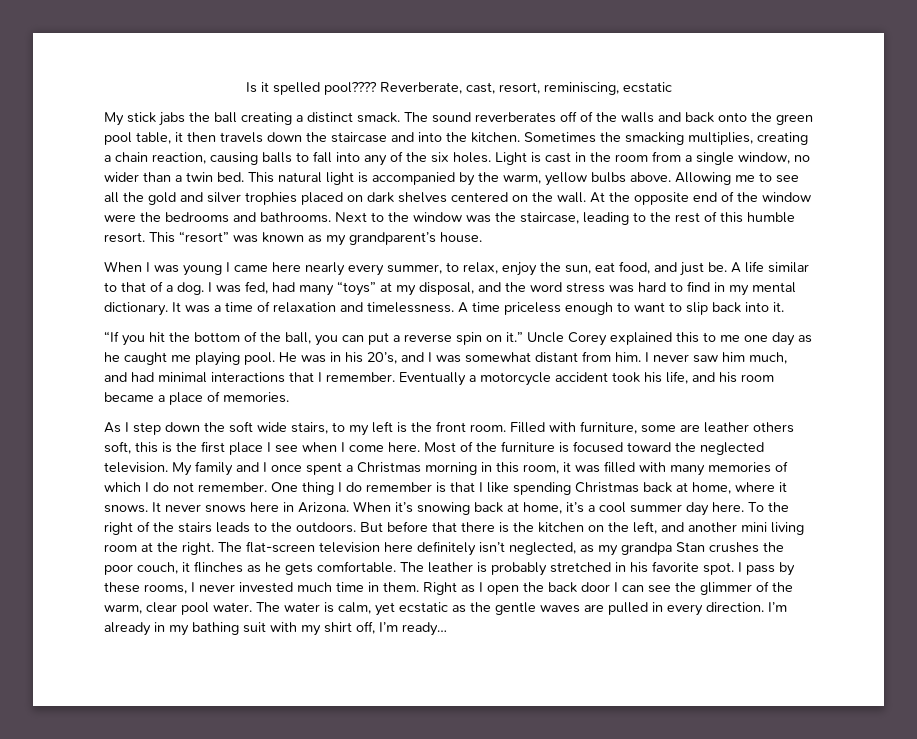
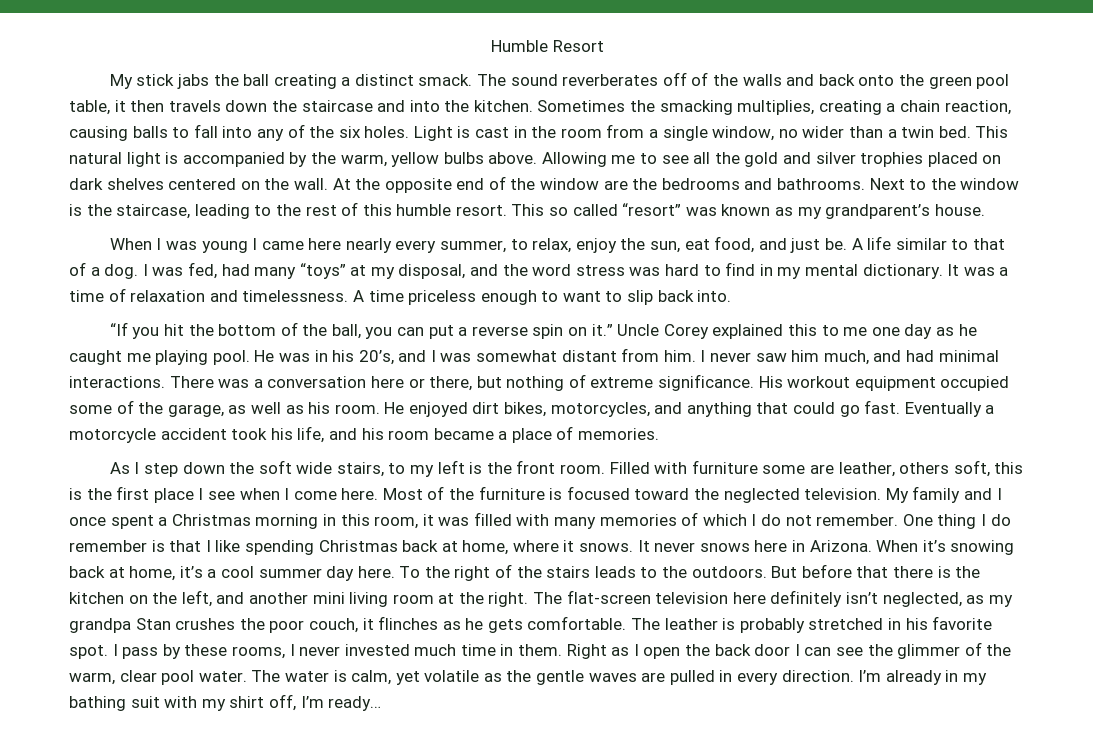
[245,81,672,95] Is it spelled pool???? Reverberate, cast, resort, reminiscing, ecstatic -> [491,40,604,52] Humble Resort
[104,214,136,222] were -> [603,180,628,190] are
[466,215,491,223] was -> [69,204,82,216] is
(175, 237) none -> [549,204,618,216] so called
[745,302,784,312] into it. -> [697,290,732,302] into.
[211,372,395,383] interactions that I remember. -> [69,374,1010,391] [69,400,901,417] interactions. There was a conversation here or there, but nothing of extreme significance. His workout equipment occupied some of the garage, as well as his room. He enjoyed dirt bikes, motorcycles, and anything that could go fast.
[580,421,637,434] furniture, -> [691,460,758,474] furniture
[704,422,749,433] leather -> [838,462,895,477] leather,
[399,602,448,613] ecstatic -> [424,670,480,682] volatile

